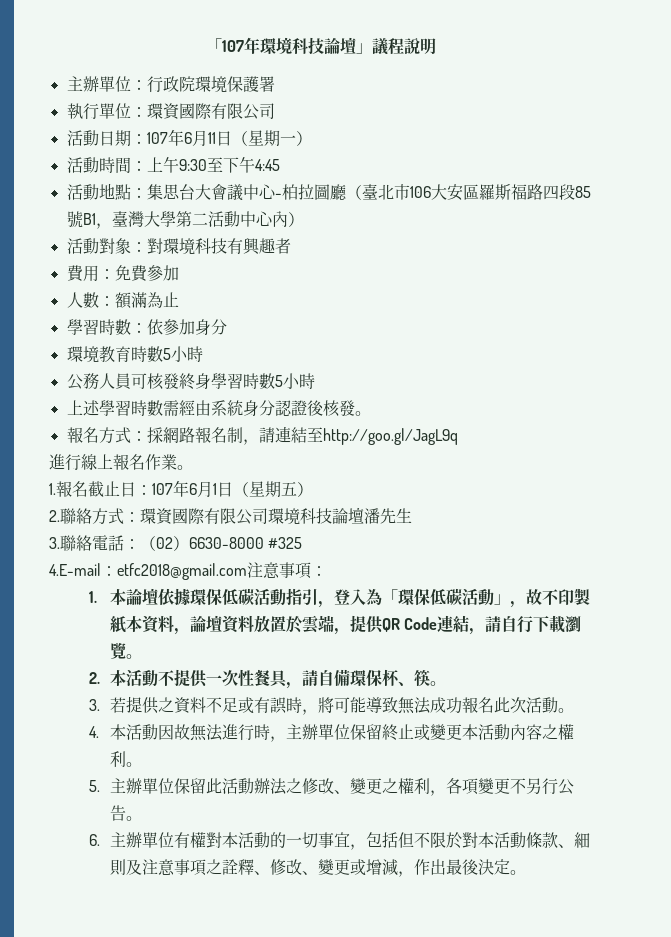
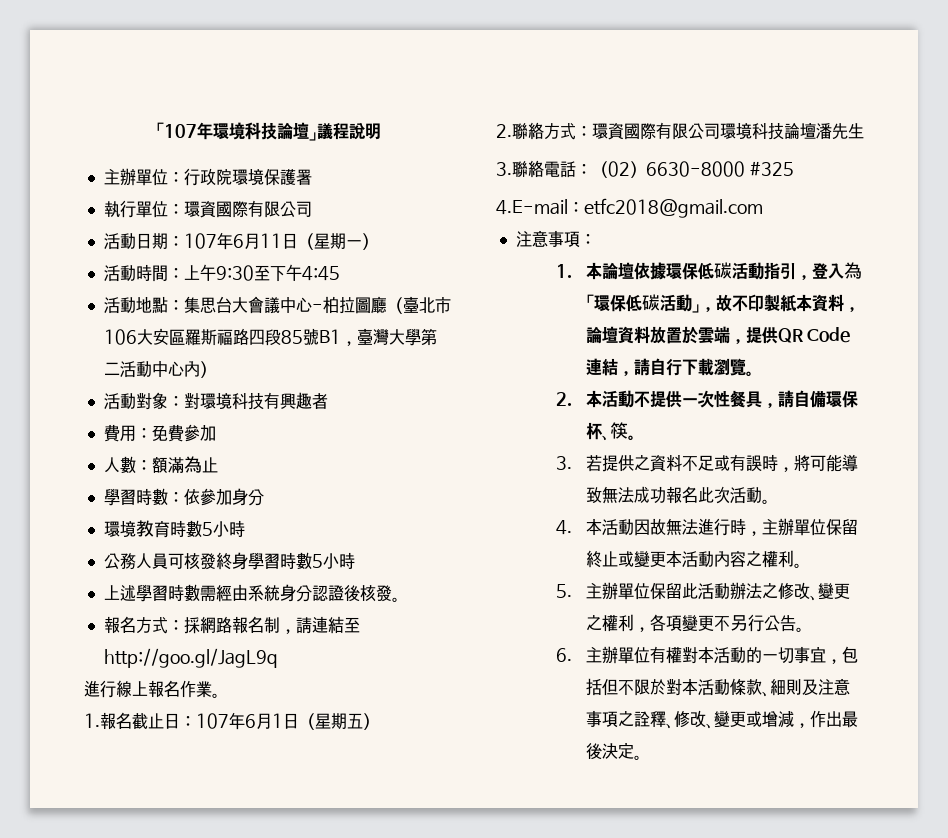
(247, 571) none -> (763, 208) //

